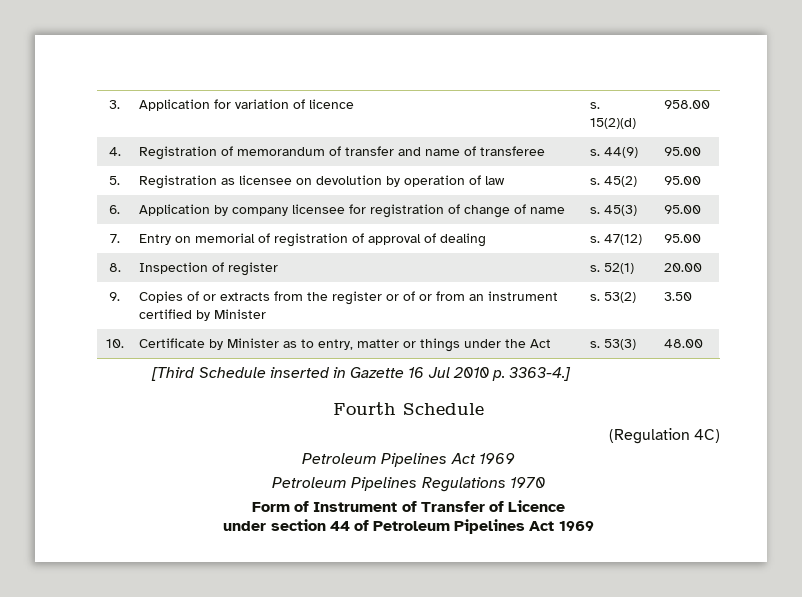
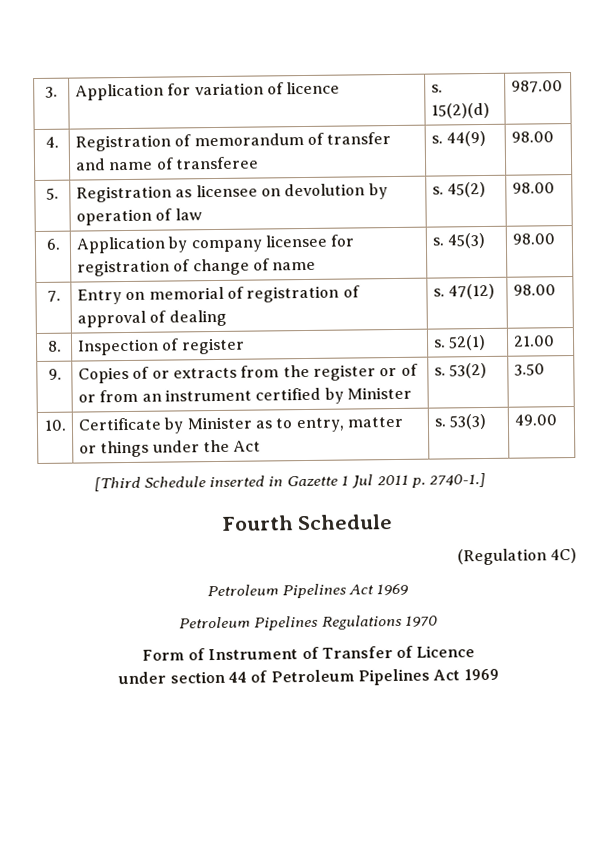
[663,100,710,109] 958.00 -> [510,80,563,93] 987.00
[663,147,701,156] 95.00 -> [510,131,554,143] 98.00
[663,176,701,185] 95.00 -> [511,182,555,194] 98.00
[663,205,701,214] 95.00 -> [511,233,555,245] 98.00
[663,234,701,243] 95.00 -> [512,284,556,296] 98.00
[663,263,702,272] 20.00 -> [512,335,555,347] 21.00
[663,339,703,348] 48.00 -> [513,414,557,426] 49.00
[408,367,572,381] 16 Jul 2010 p. 3363-4.] -> [341,472,487,489] 1 Jul 2011 p. 2740-1.]

